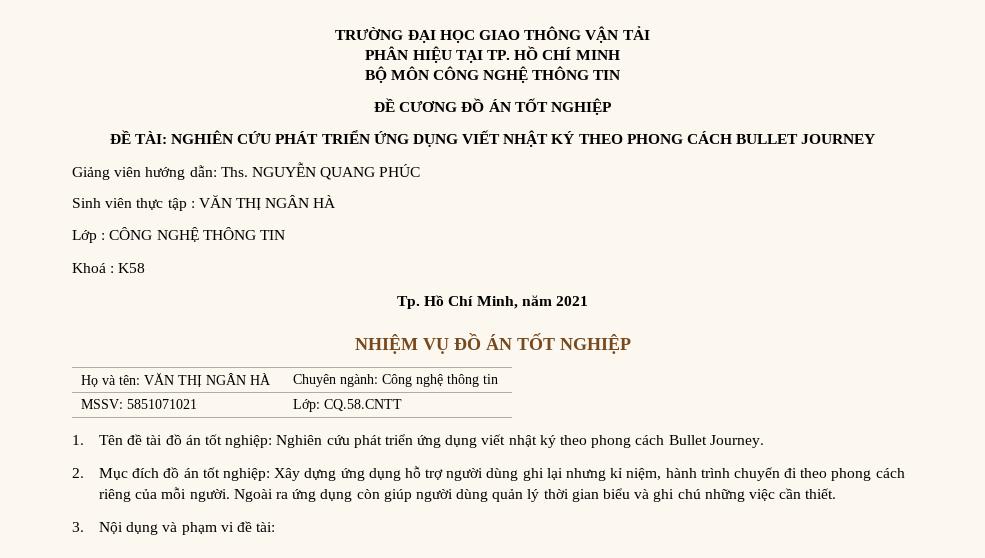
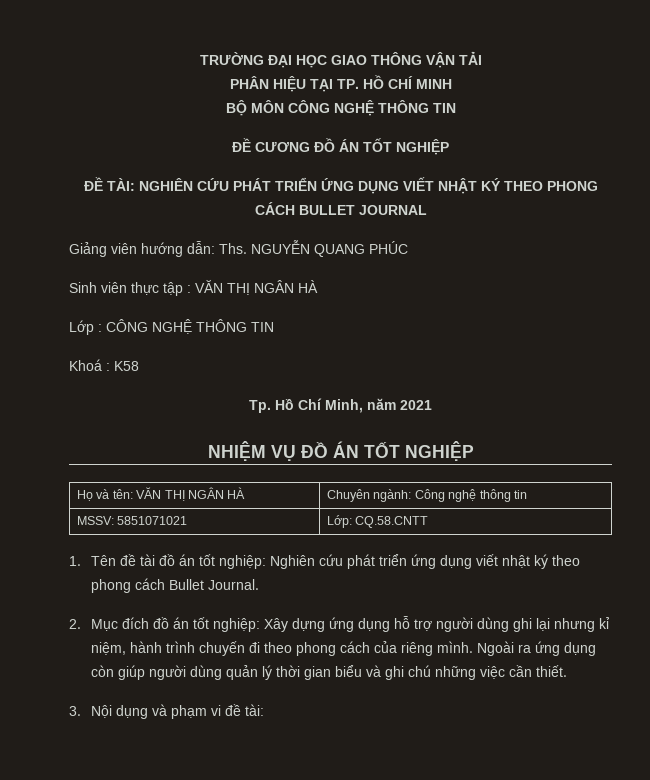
[801,134,876,144] JOURNEY -> [358,205,427,215] JOURNAL
[709,435,764,448] Journey. -> [207,579,259,590] Journal.
[99,487,230,502] riêng của mỗi người. -> [373,641,473,656] của riêng mình.

